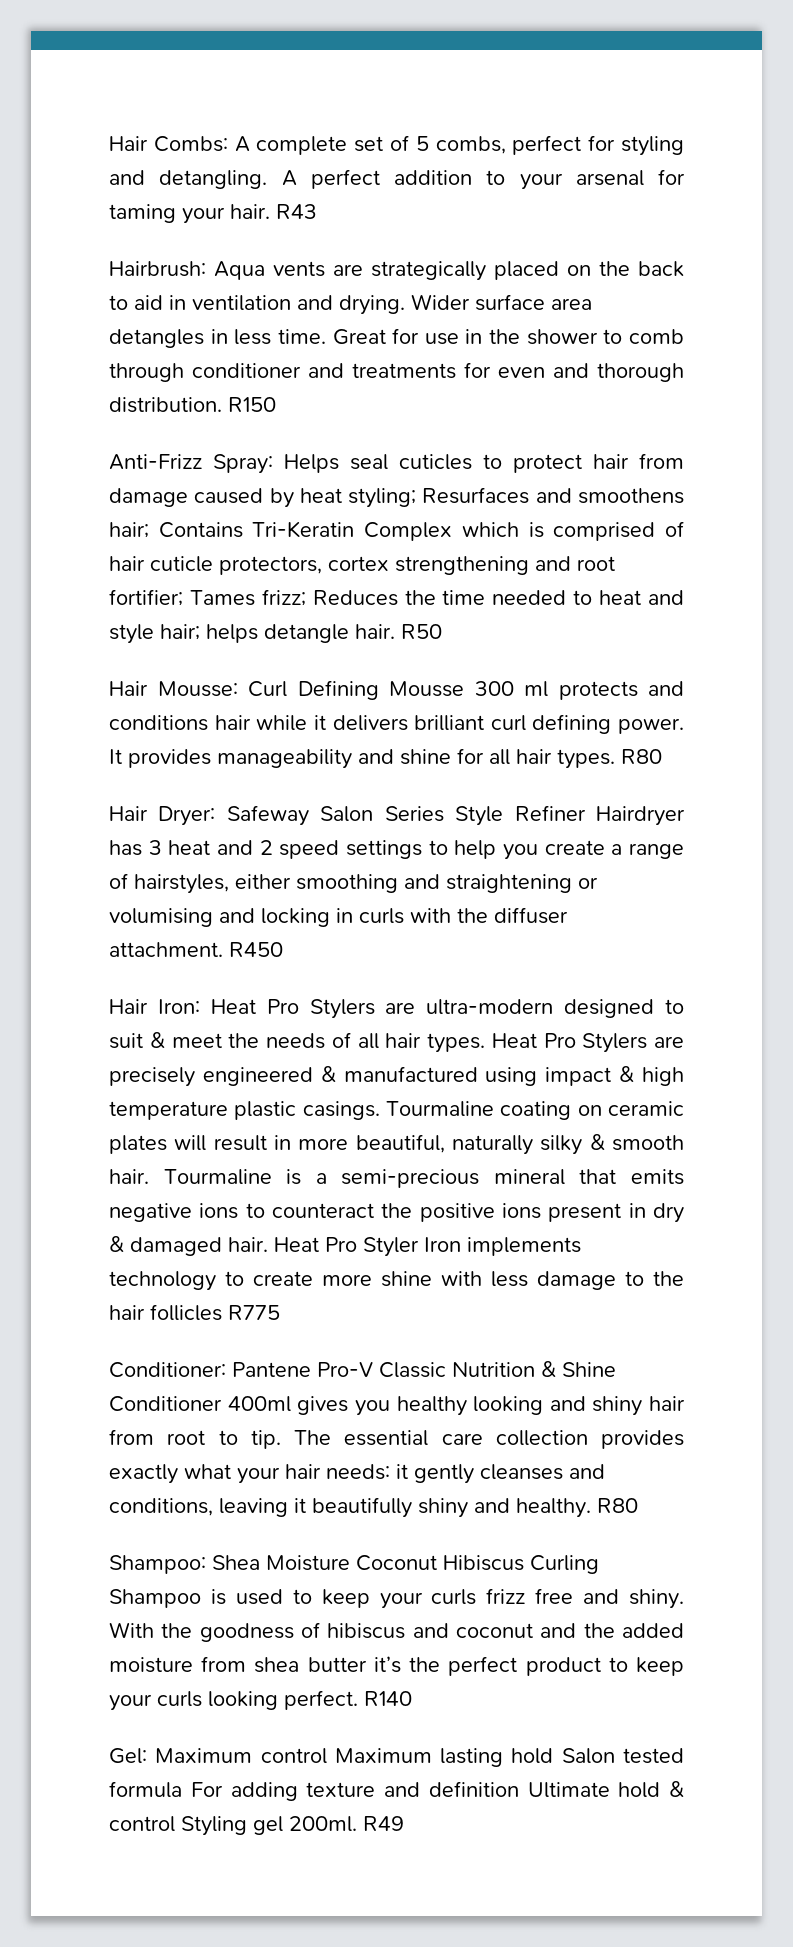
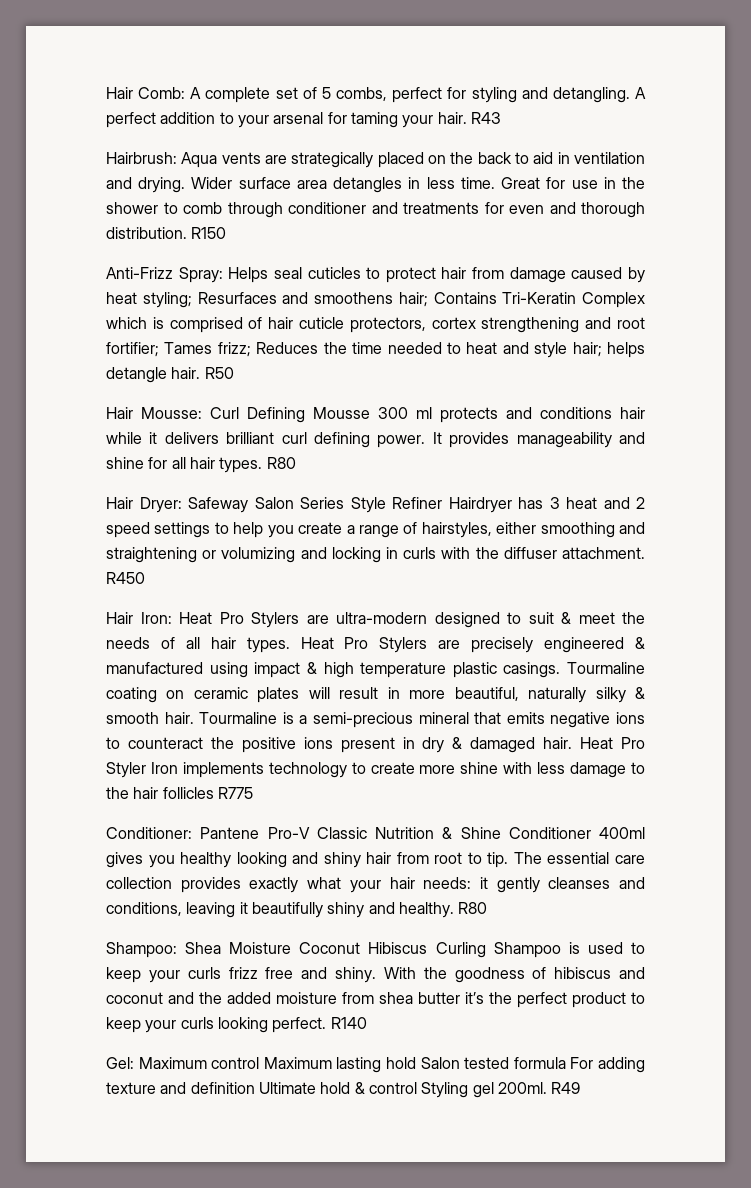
[109,136,228,152] Hair Combs: -> [106,87,186,99] Hair Comb:
[109,908,213,927] volumising -> [221,547,296,563] volumizing

